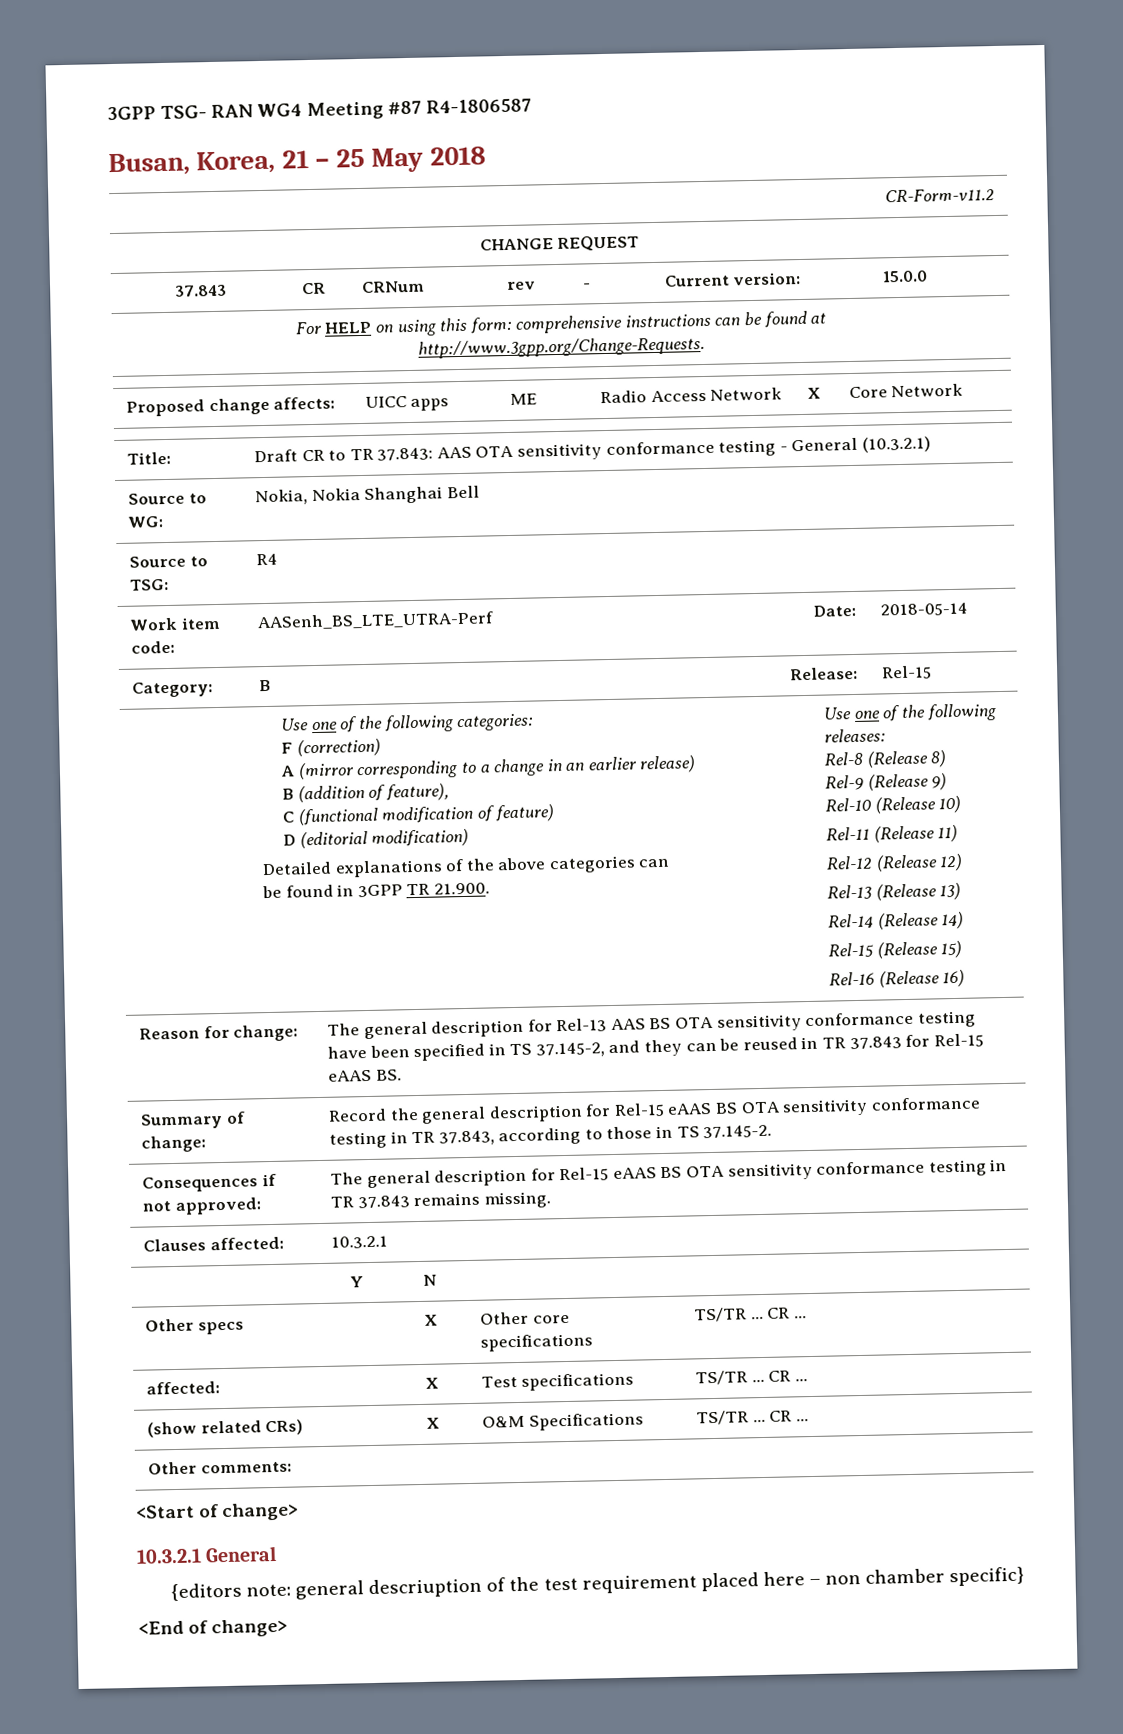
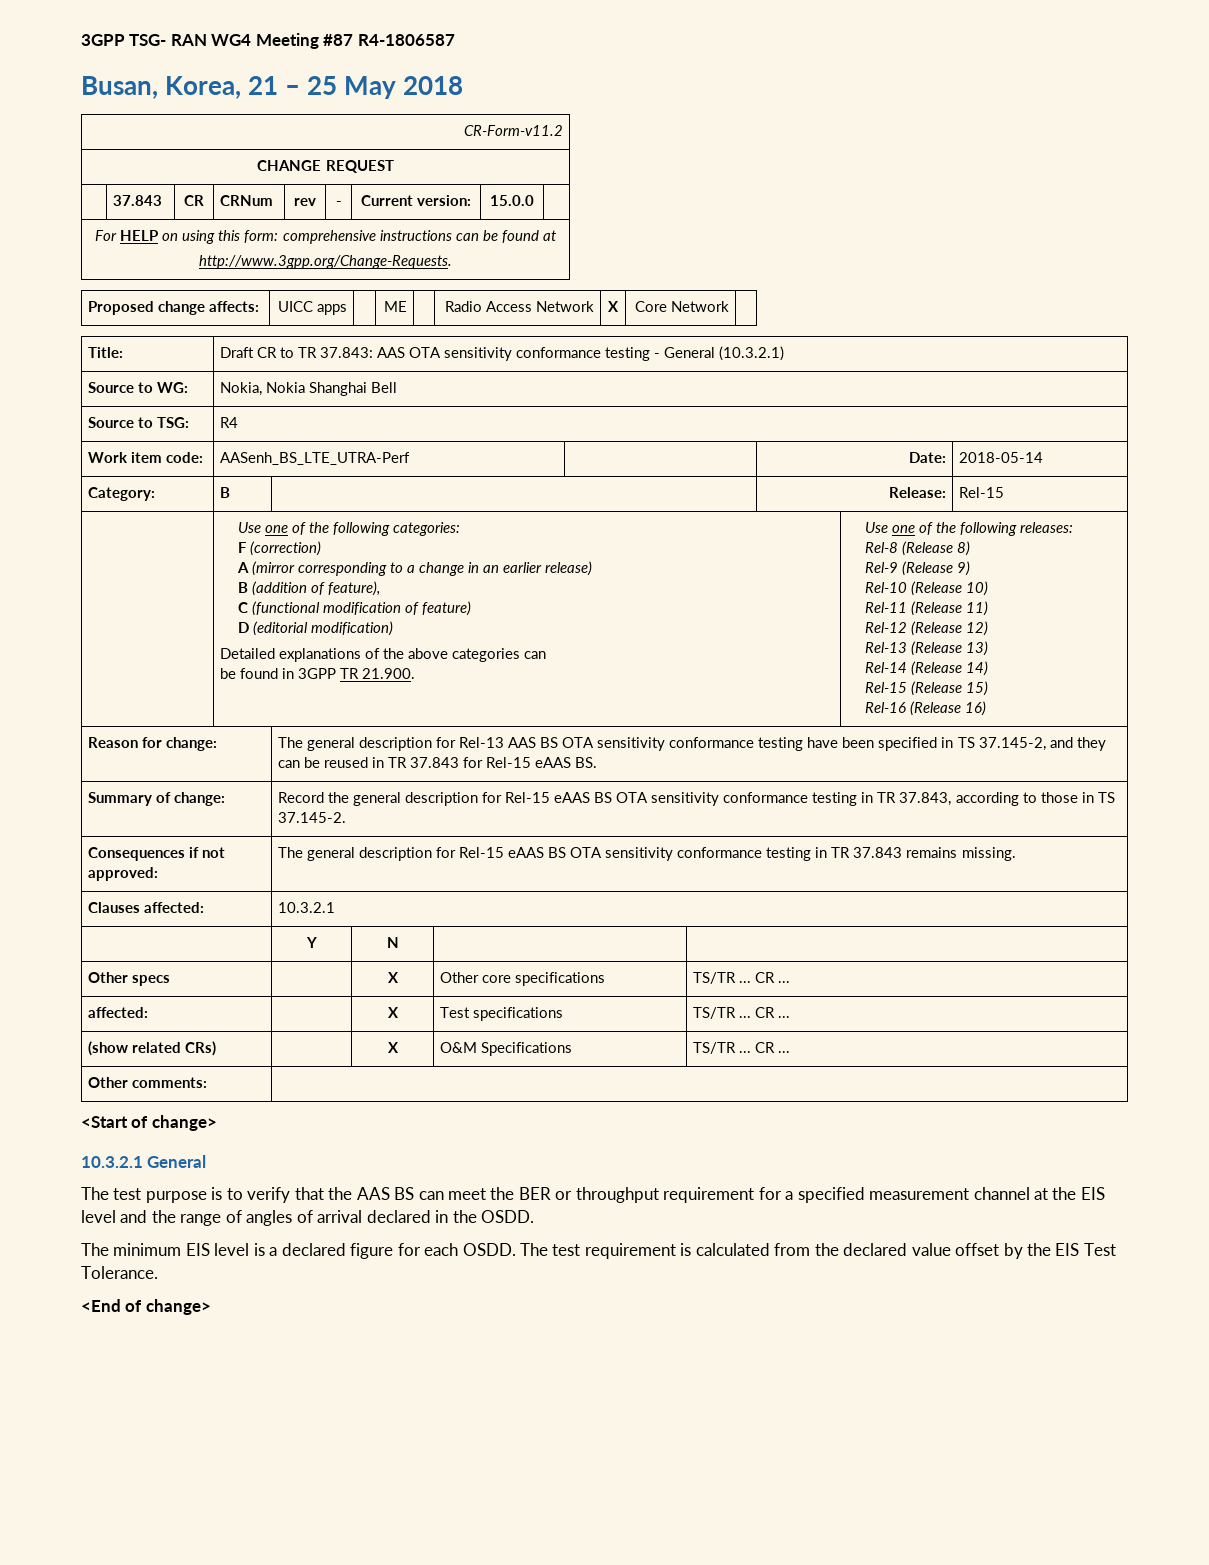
[170,1566,1025,1602] {editors note: general descriuption of the test requirement placed here – non chamber specific} -> [81,1187,1105,1203] [81,1210,535,1226] [81,1243,1116,1259] [81,1266,158,1279] The test purpose is to verify that the AAS BS can meet the BER or throughput requirement for a specified measurement channel at the EIS level and the range of angles of arrival declared in the OSDD. // The minimum EIS level is a declared figure for each OSDD. The test requirement is calculated from the declared value offset by the EIS Test Tolerance.

